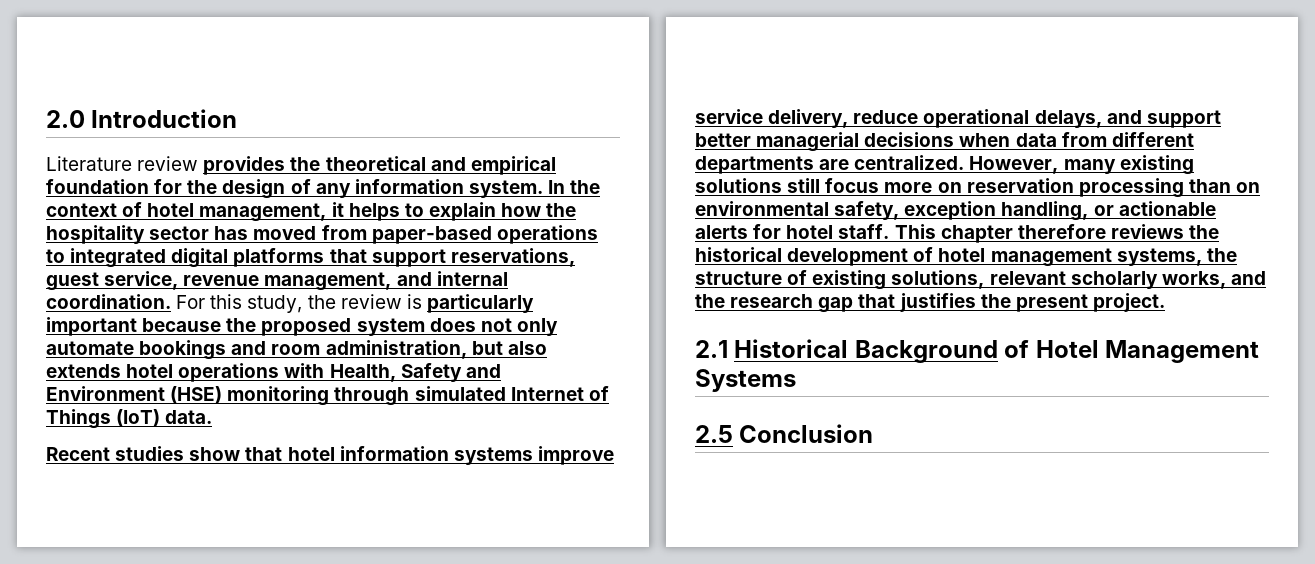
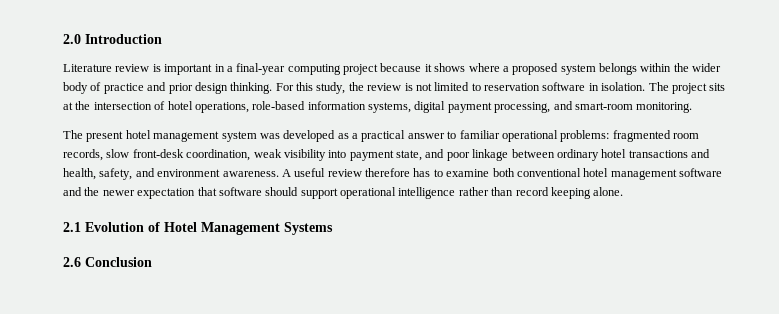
[203,156,556,175] [46,179,601,199] [46,202,577,222] [46,225,598,244] [46,248,575,268] [46,271,508,291] [46,294,171,309] provides the theoretical and empirical foundation for the design of any information system. In the context of hotel management, it helps to explain how the hospitality sector has moved from paper-based operations to integrated digital platforms that support reservations, guest service, revenue management, and internal coordination. -> [152,63,722,75] [63,82,273,94] is important in a final-year computing project because it shows where a proposed system belongs within the wider body of practice and prior design thinking.
[426,294,534,313] [46,317,558,336] [46,340,547,360] [46,363,501,382] [46,386,609,406] [46,409,213,429] [46,446,614,465] [695,109,1221,128] [695,132,1194,152] [695,155,1194,175] [695,178,1261,198] [695,201,1216,221] [695,224,1220,243] [695,247,1237,267] [695,270,1266,290] [695,293,1165,313] particularly important because the proposed system does not only automate bookings and room administration, but also extends hotel operations with Health, Safety and Environment (HSE) monitoring through simulated Internet of Things (IoT) data. // Recent studies show that hotel information systems improve service delivery, reduce operational delays, and support better managerial decisions when data from different departments are centralized. However, many existing solutions still focus more on reservation processing than on environmental safety, exception handling, or actionable alerts for hotel staff. This chapter therefore reviews the historical development of hotel management systems, the structure of existing solutions, relevant scholarly works, and the research gap that justifies the present project. -> [415,82,726,94] [63,101,693,113] [63,130,699,142] [63,149,710,161] [63,168,722,180] [63,187,624,199] not limited to reservation software in isolation. The project sits at the intersection of hotel operations, role-based information systems, digital payment processing, and smart-room monitoring. // The present hotel management system was developed as a practical answer to familiar operational problems: fragmented room records, slow front-desk coordination, weak visibility into payment state, and poor linkage between ordinary hotel transactions and health, safety, and environment awareness. A useful review therefore has to examine both conventional hotel management software and the newer expectation that software should support operational intelligence rather than record keeping alone.
[734,339,998,363] Historical Background -> [85,222,144,232] Evolution
[695,425,733,443] 2.5 -> [63,257,81,267] 2.6

